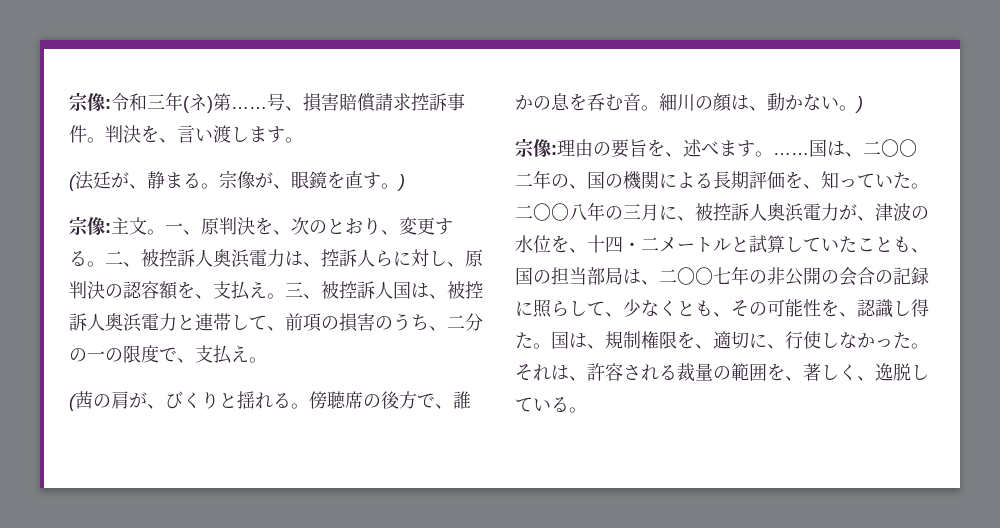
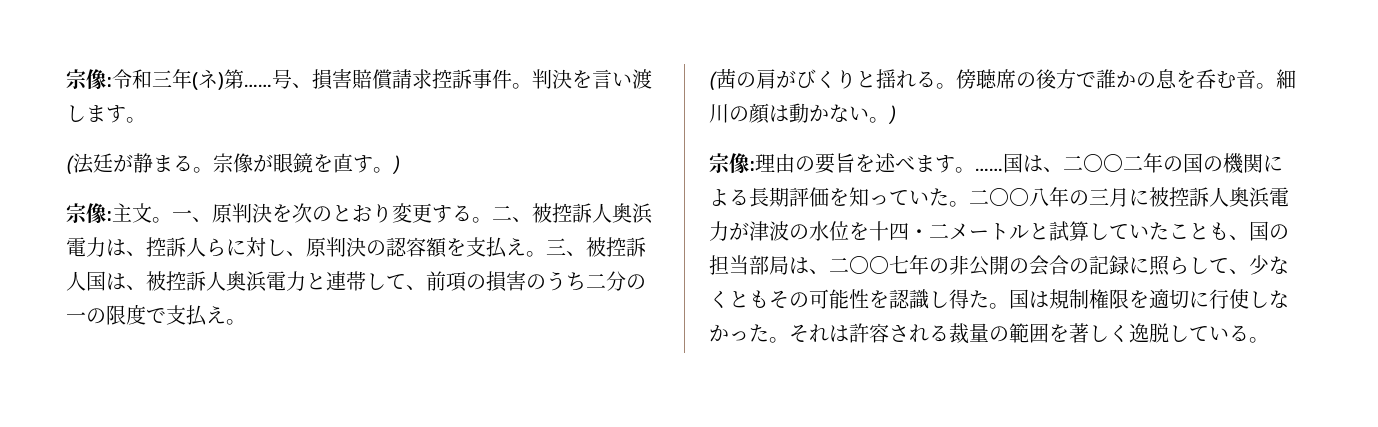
[159,138,177,143] 、 -> (592, 79) none
[129,184,147,189] 、 -> (133, 163) none
[273,184,291,189] 、 -> (273, 163) none
[273,230,291,235] 、 -> (292, 213) none
[381,230,399,235] 、 -> (392, 213) none
[195,294,213,299] 、 -> (466, 247) none
[429,326,447,331] 、 -> (586, 281) none
[177,358,195,363] 、 -> (166, 315) none
[147,404,165,409] 、 -> (796, 79) none
[435,404,453,409] 、 -> (1096, 79) none
[749,106,767,111] 、 -> (789, 113) none
[665,152,683,157] 、 -> (875, 163) none
[569,184,587,189] 、 -> (1183, 164) none
[803,184,821,189] 、 -> (849, 197) none
[677,216,695,221] 、 -> (1149, 197) none
[857,216,875,221] 、 -> (749, 231) none
[569,248,587,253] 、 -> (869, 231) none
[713,312,731,317] 、 -> (769, 299) none
[839,312,857,317] 、 -> (889, 299) none
[587,344,605,349] 、 -> (1049, 299) none
[695,331,785,349] 、適切に、 -> [1149,289,1209,309] 適切に
[569,376,587,381] 、 -> (849, 333) none
[785,363,875,381] 、著しく、 -> [1069,323,1129,343] 著しく

